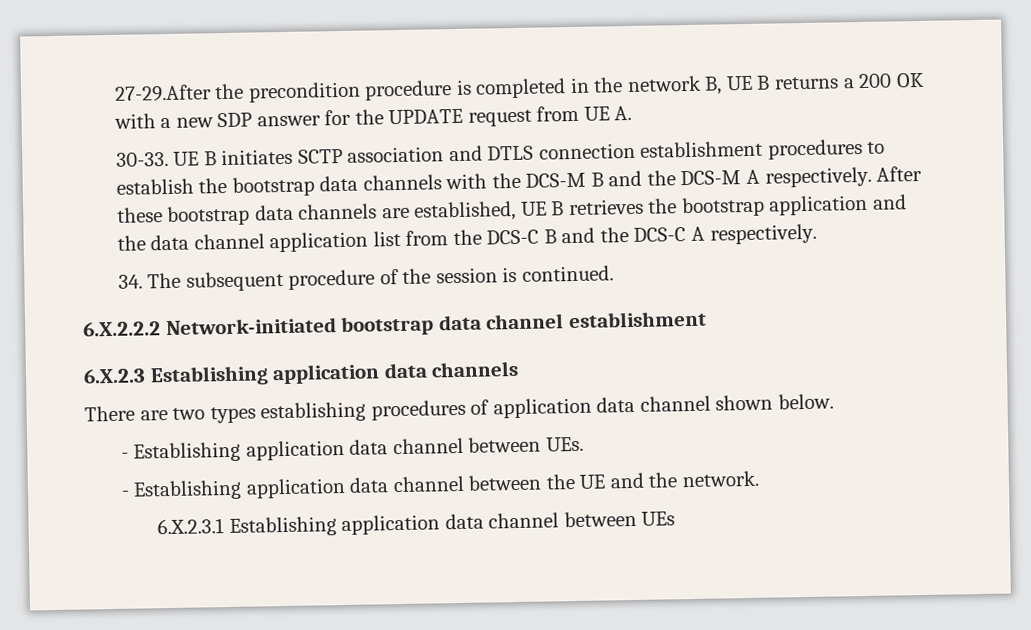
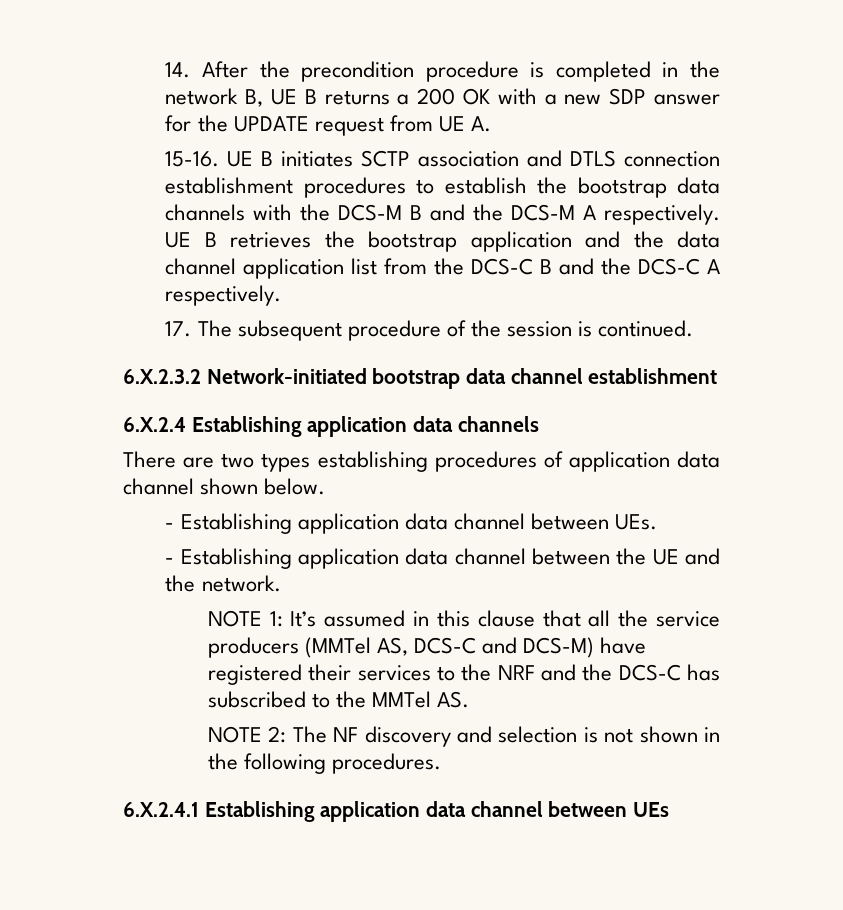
[113,84,212,102] 27-29.After -> [165,61,248,78] 14. After
[115,151,169,167] 30-33. -> [165,151,220,167] 15-16.
[876,165,923,182] [116,200,517,227] After these bootstrap data channels are established, -> (720, 214) none
[117,274,143,289] 34. -> [165,321,192,337] 17.
[83,321,161,337] 6.X.2.2.2 -> [123,369,201,384] 6.X.2.3.2
[83,368,146,384] 6.X.2.3 -> [123,417,186,432] 6.X.2.4
[157,518,225,535] 6.X.2.3.1 -> [207,610,720,627] [207,637,647,658] [207,664,720,685] [207,691,470,708] [207,726,720,747] [207,753,442,774] [123,802,199,817] NOTE 1: It’s assumed in this clause that all the service producers (MMTel AS, DCS-C and DCS-M) have registered their services to the NRF and the DCS-C has subscribed to the MMTel AS. // NOTE 2: The NF discovery and selection is not shown in the following procedures. // 6.X.2.4.1

